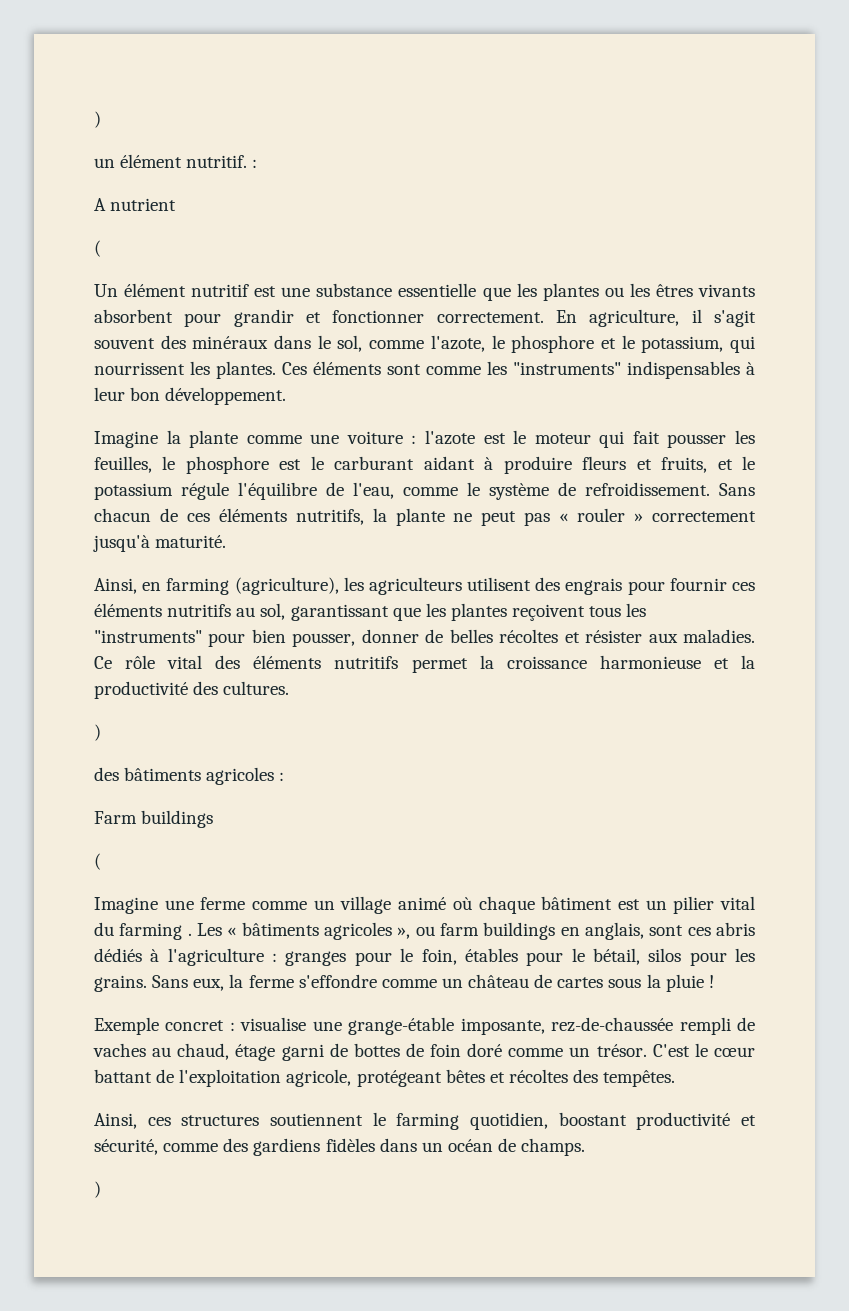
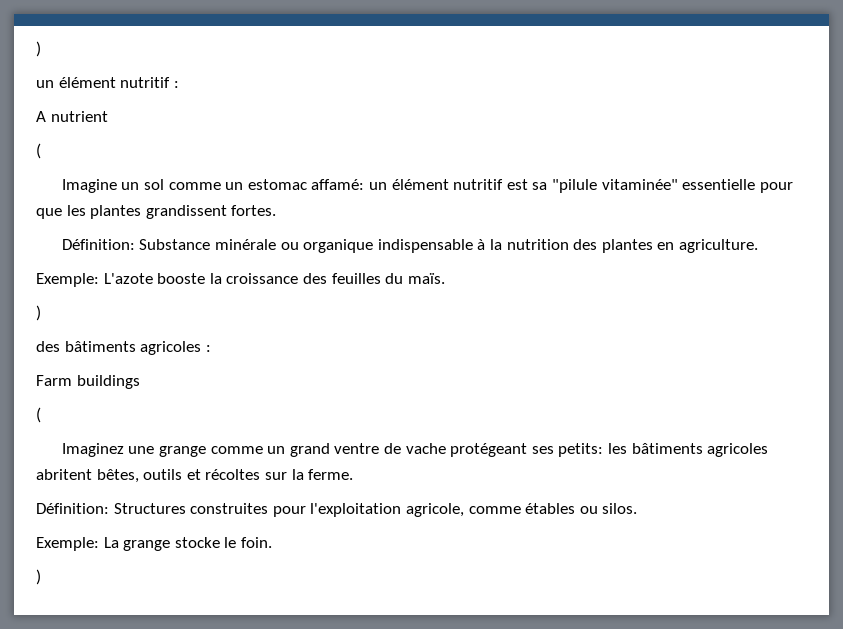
[186,155,248,168] nutritif. -> [120,77,171,88] nutritif
[94,283,756,301] [94,309,756,327] [94,335,756,353] [94,361,755,379] [94,387,287,405] [94,430,755,448] [94,456,755,474] [94,482,755,500] [94,508,756,526] [93,535,227,552] [94,577,756,595] [94,603,647,621] [94,629,755,647] [94,655,756,673] [94,681,290,699] Un élément nutritif est une substance essentielle que les plantes ou les êtres vivants absorbent pour grandir et fonctionner correctement. En agriculture, il s'agit souvent des minéraux dans le sol, comme l'azote, le phosphore et le potassium, qui nourrissent les plantes. Ces éléments sont comme les "instruments" indispensables à leur bon développement. // Imagine la plante comme une voiture : l'azote est le moteur qui fait pousser les feuilles, le phosphore est le carburant aidant à produire fleurs et fruits, et le potassium régule l'équilibre de l'eau, comme le système de refroidissement. Sans chacun de ces éléments nutritifs, la plante ne peut pas « rouler » correctement jusqu'à maturité. // Ainsi, en farming (agriculture), les agriculteurs utilisent des engrais pour fournir ces éléments nutritifs au sol, garantissant que les plantes reçoivent tous les "instruments" pour bien pousser, donner de belles récoltes et résister aux maladies. Ce rôle vital des éléments nutritifs permet la croissance harmonieuse et la productivité des cultures. -> [61,179,793,193] [36,205,277,219] [61,239,758,253] [36,273,445,287] Imagine un sol comme un estomac affamé: un élément nutritif est sa "pilule vitaminée" essentielle pour que les plantes grandissent fortes. // Définition: Substance minérale ou organique indispensable à la nutrition des plantes en agriculture. // Exemple: L'azote booste la croissance des feuilles du maïs.
[94,896,756,914] [94,922,755,940] [94,948,755,966] [94,974,714,992] [94,1017,756,1035] [93,1043,755,1061] [94,1069,676,1087] [94,1112,756,1130] [94,1138,586,1156] Imagine une ferme comme un village animé où chaque bâtiment est un pilier vital du farming . Les « bâtiments agricoles », ou farm buildings en anglais, sont ces abris dédiés à l'agriculture : granges pour le foin, étables pour le bétail, silos pour les grains. Sans eux, la ferme s'effondre comme un château de cartes sous la pluie ! // Exemple concret : visualise une grange-étable imposante, rez-de-chaussée rempli de vaches au chaud, étage garni de bottes de foin doré comme un trésor. C'est le cœur battant de l'exploitation agricole, protégeant bêtes et récoltes des tempêtes. // Ainsi, ces structures soutiennent le farming quotidien, boostant productivité et sécurité, comme des gardiens fidèles dans un océan de champs. -> [61,443,769,457] [36,469,354,483] [36,503,638,517] [36,537,272,551] Imaginez une grange comme un grand ventre de vache protégeant ses petits: les bâtiments agricoles abritent bêtes, outils et récoltes sur la ferme. // Définition: Structures construites pour l'exploitation agricole, comme étables ou silos. // Exemple: La grange stocke le foin.

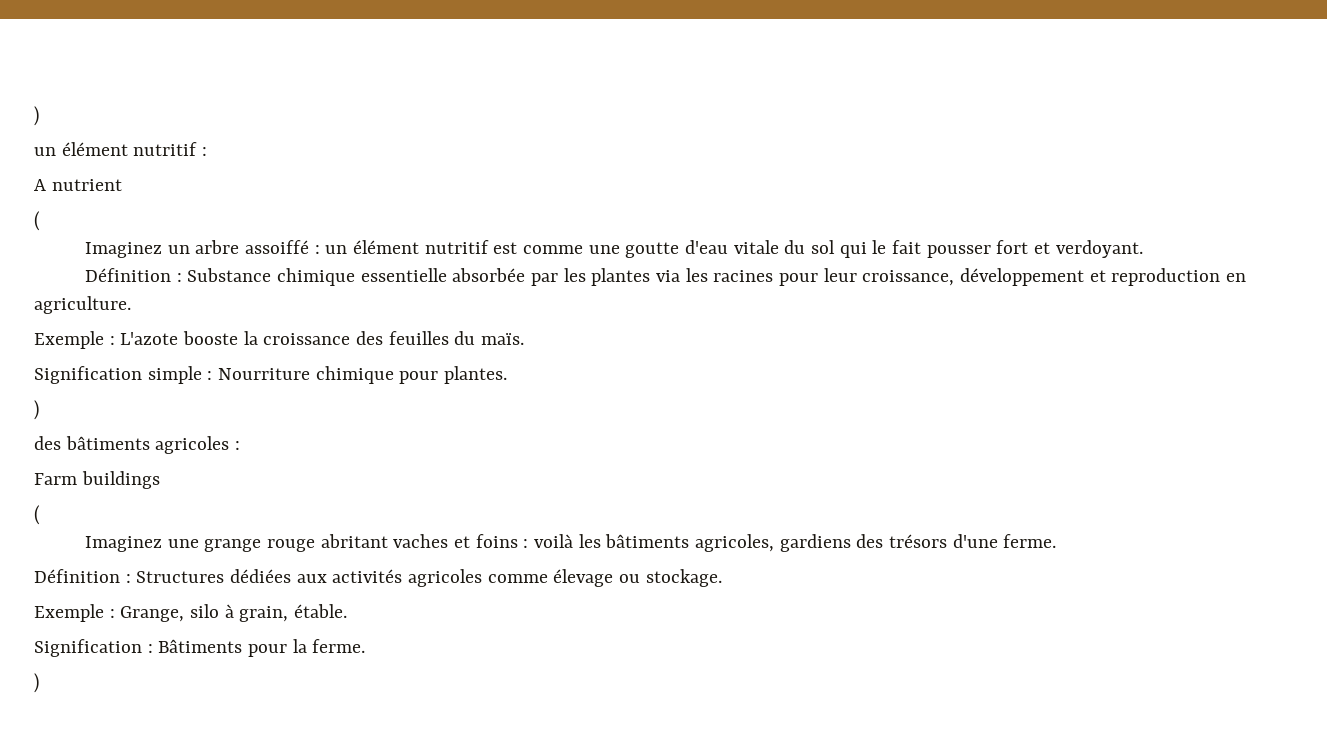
[61,179,793,193] [36,205,277,219] [61,239,653,253] Imagine un sol comme un estomac affamé: un élément nutritif est sa "pilule vitaminée" essentielle pour que les plantes grandissent fortes. // Définition: Substance minérale ou organique indispensable à la nutrition des plantes -> [85,240,1143,258] [85,268,1221,286] Imaginez un arbre assoiffé : un élément nutritif est comme une goutte d'eau vitale du sol qui le fait pousser fort et verdoyant. // Définition : Substance chimique essentielle absorbée par les plantes via les racines pour leur croissance, développement et reproduction
[36,273,99,287] Exemple: -> [34,331,115,349] Exemple :
(445, 278) none -> [34,366,508,384] // Signification simple : Nourriture chimique pour plantes.
[210,443,769,457] [36,469,354,483] [36,503,638,517] [36,537,272,551] comme un grand ventre de vache protégeant ses petits: les bâtiments agricoles abritent bêtes, outils et récoltes sur la ferme. // Définition: Structures construites pour l'exploitation agricole, comme étables ou silos. // Exemple: La grange stocke le foin. -> [267,534,1057,552] [34,569,722,587] [34,604,348,622] [34,639,366,657] rouge abritant vaches et foins : voilà les bâtiments agricoles, gardiens des trésors d'une ferme. // Définition : Structures dédiées aux activités agricoles comme élevage ou stockage. // Exemple : Grange, silo à grain, étable. // Signification : Bâtiments pour la ferme.

